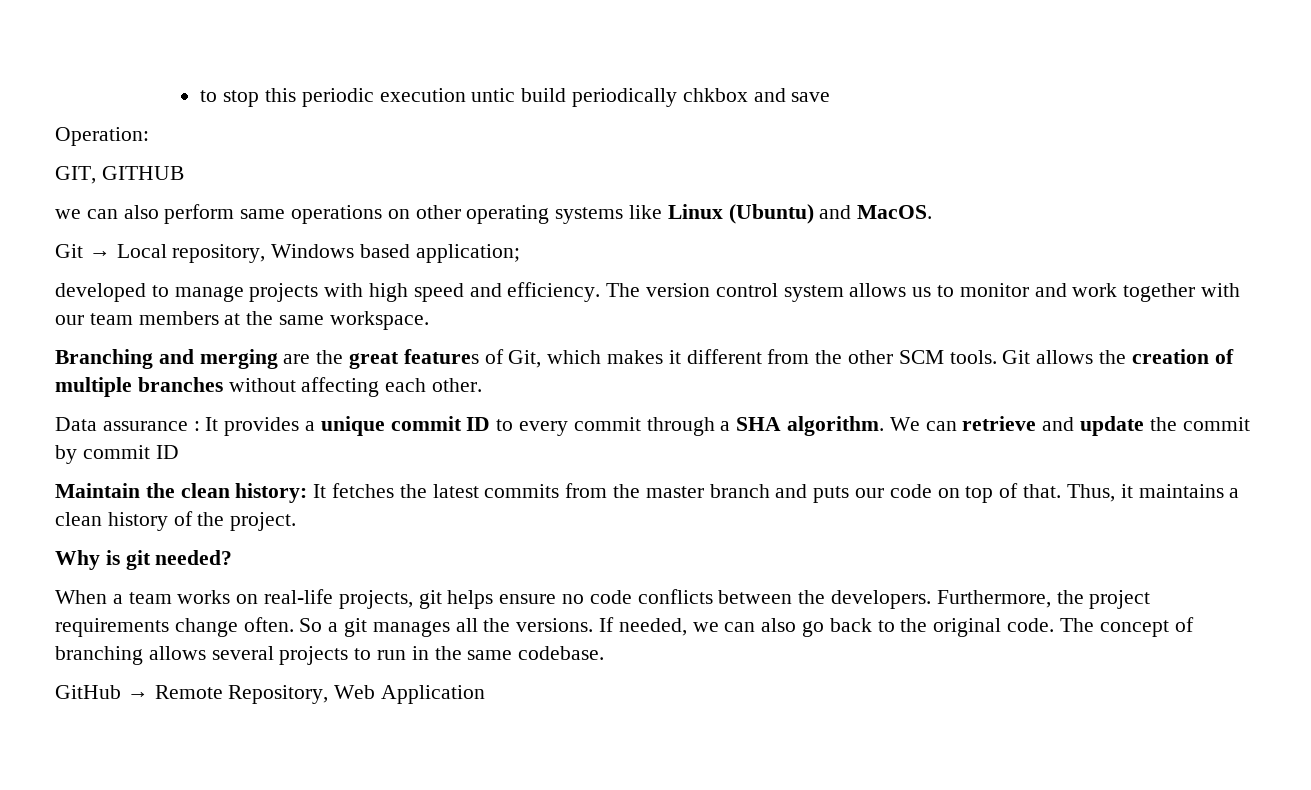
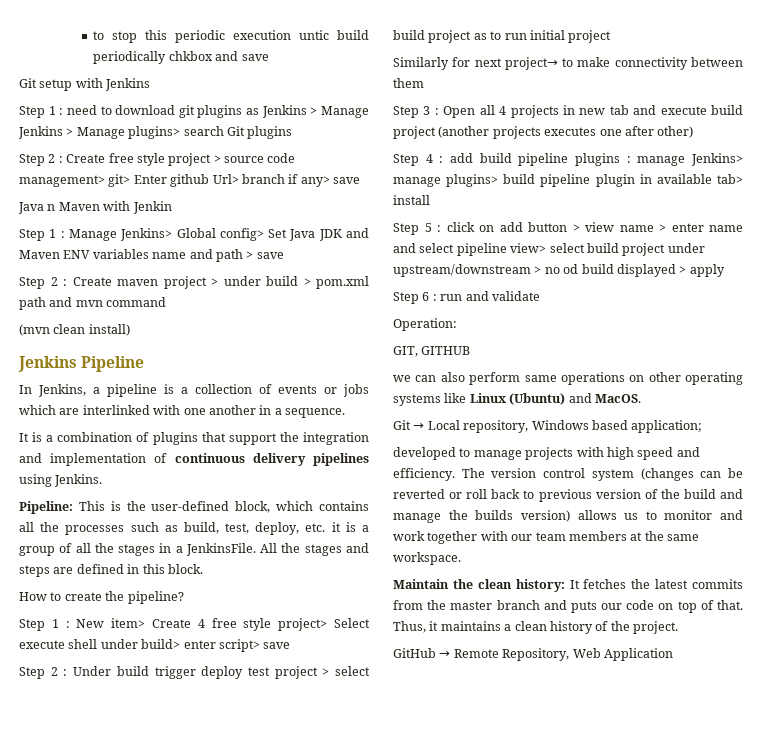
(831, 97) none -> [19,78,151,91] [19,105,369,118] [18,126,293,139] [19,153,296,166] [19,174,360,187] [18,201,172,214] [19,228,370,241] [19,249,284,262] [19,276,369,289] [19,297,167,310] [19,324,130,336] [18,356,145,372] [19,384,369,397] [19,405,345,418] [19,432,369,445] [19,453,369,466] [19,474,103,487] [19,501,369,514] [19,522,370,535] [19,543,369,556] [19,564,203,577] [19,591,184,604] [19,618,371,631] [19,639,291,652] [19,666,370,679] [393,30,612,43] [393,57,743,70] [393,78,424,88] [393,105,743,118] [393,126,694,139] [393,153,743,166] [393,174,743,187] [393,195,430,205] [393,222,743,235] [393,243,705,256] [393,264,725,277] [393,291,540,304] // Git setup with Jenkins // Step 1 : need to download git plugins as Jenkins > Manage Jenkins > Manage plugins> search Git plugins // Step 2 : Create free style project > source code management> git> Enter github Url> branch if any> save // Java n Maven with Jenkin // Step 1 : Manage Jenkins> Global config> Set Java JDK and Maven ENV variables name and path > save // Step 2 : Create maven project > under build > pom.xml path and mvn command // (mvn clean install) // Jenkins Pipeline // In Jenkins, a pipeline is a collection of events or jobs which are interlinked with one another in a sequence. // It is a combination of plugins that support the integration and implementation of continuous delivery pipelines using Jenkins. // Pipeline: This is the user-defined block, which contains all the processes such as build, test, deploy, etc. it is a group of all the stages in a JenkinsFile. All the stages and steps are defined in this block. // How to create the pipeline? // Step 1 : New item> Create 4 free style project> Select execute shell under build> enter script> save // Step 2 : Under build trigger deploy test project > select build project as to run initial project // Similarly for next project→ to make connectivity between them // Step 3 : Open all 4 projects in new tab and execute build project (another projects executes one after other) // Step 4 : add build pipeline plugins : manage Jenkins> manage plugins> build pipeline plugin in available tab> install // Step 5 : click on add button > view name > enter name and select pipeline view> select build project under upstream/downstream > no od build displayed > apply // Step 6 : run and validate
(844, 293) none -> [640,468,743,481] [393,489,743,502] [393,510,570,523] (changes can be reverted or roll back to previous version of the build and manage the builds version)
[55,349,1234,369] [55,377,483,397] [55,416,1250,436] [55,445,179,464] // Branching and merging are the great features of Git, which makes it different from the other SCM tools. Git allows the creation of multiple branches without affecting each other. // Data assurance : It provides a unique commit ID to every commit through a SHA algorithm. We can retrieve and update the commit by commit ID -> (461, 558) none
[55,550,233,570] [55,589,1151,609] [55,617,1194,637] [55,646,605,665] // Why is git needed? // When a team works on real-life projects, git helps ensure no code conflicts between the developers. Furthermore, the project requirements change often. So a git manages all the versions. If needed, we can also go back to the original code. The concept of branching allows several projects to run in the same codebase. -> (678, 627) none

